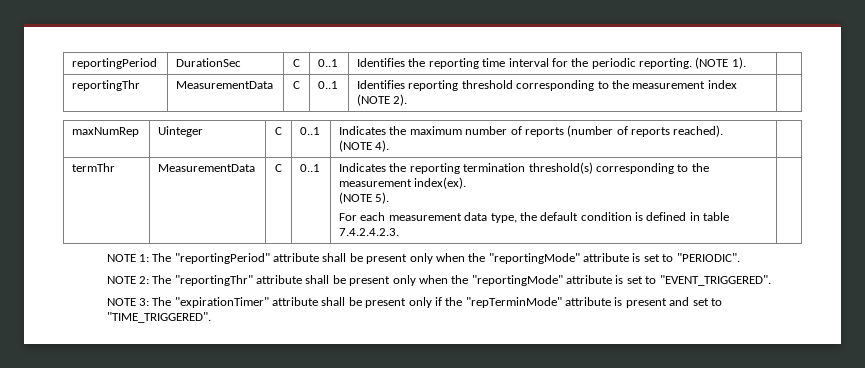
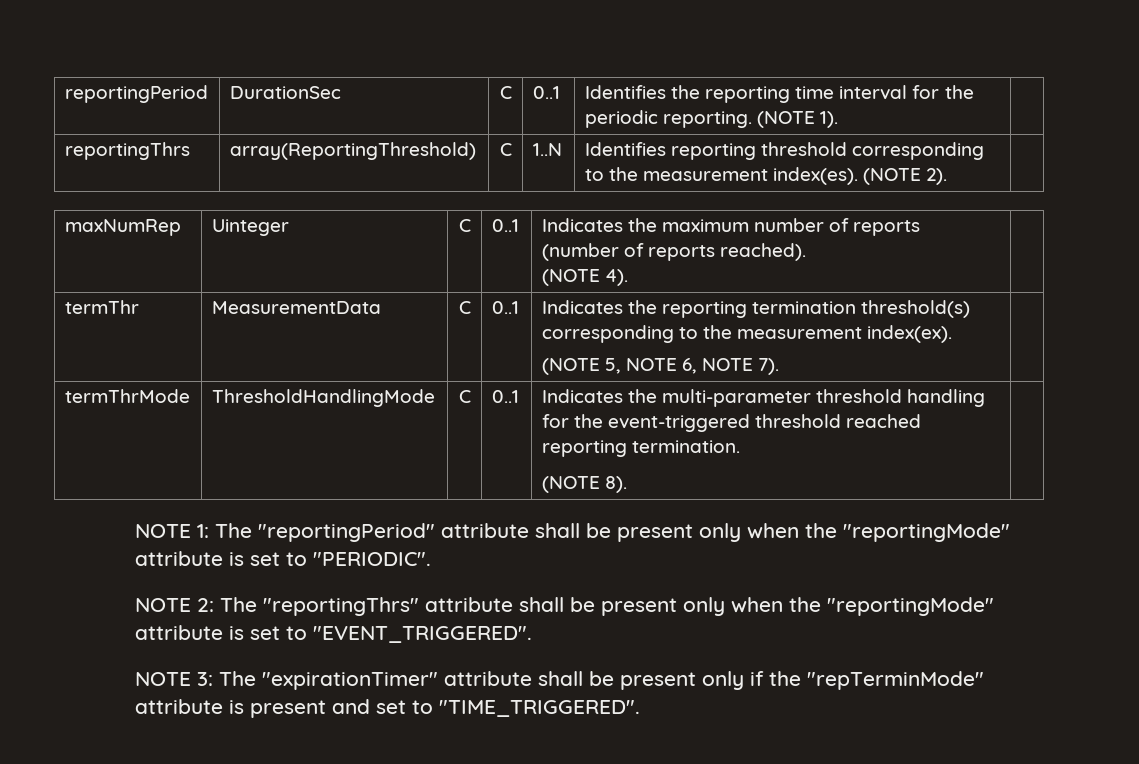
[72,80,141,91] [176,81,274,89] [293,81,300,89] [318,81,339,89] reportingThr | MeasurementData | C | 0..1 -> [64,142,190,160] [229,142,476,160] [499,143,512,156] [532,143,562,156] reportingThrs | array(ReportingThreshold) | C | 1..N
[707,80,737,89] index -> [773,167,859,185] index(es).
[375,192,390,204] [339,212,730,223] [339,228,400,236] 5). // For each measurement data type, the default condition is defined in table 7.4.2.4.2.3. -> [604,358,780,375] [64,389,190,403] [211,389,435,407] [458,390,471,403] [491,390,519,403] [541,389,986,407] [541,414,922,432] [541,440,740,457] [541,476,627,493] 5, NOTE 6, NOTE 7). | // termThrMode | ThresholdHandlingMode | C | 0..1 | Indicates the multi-parameter threshold handling for the event-triggered threshold reached reporting termination. // (NOTE 8).
[174,275,253,286] "reportingThr" -> [262,597,419,616] "reportingThrs"

